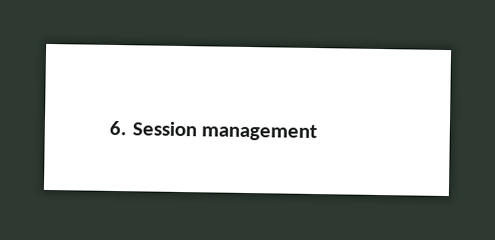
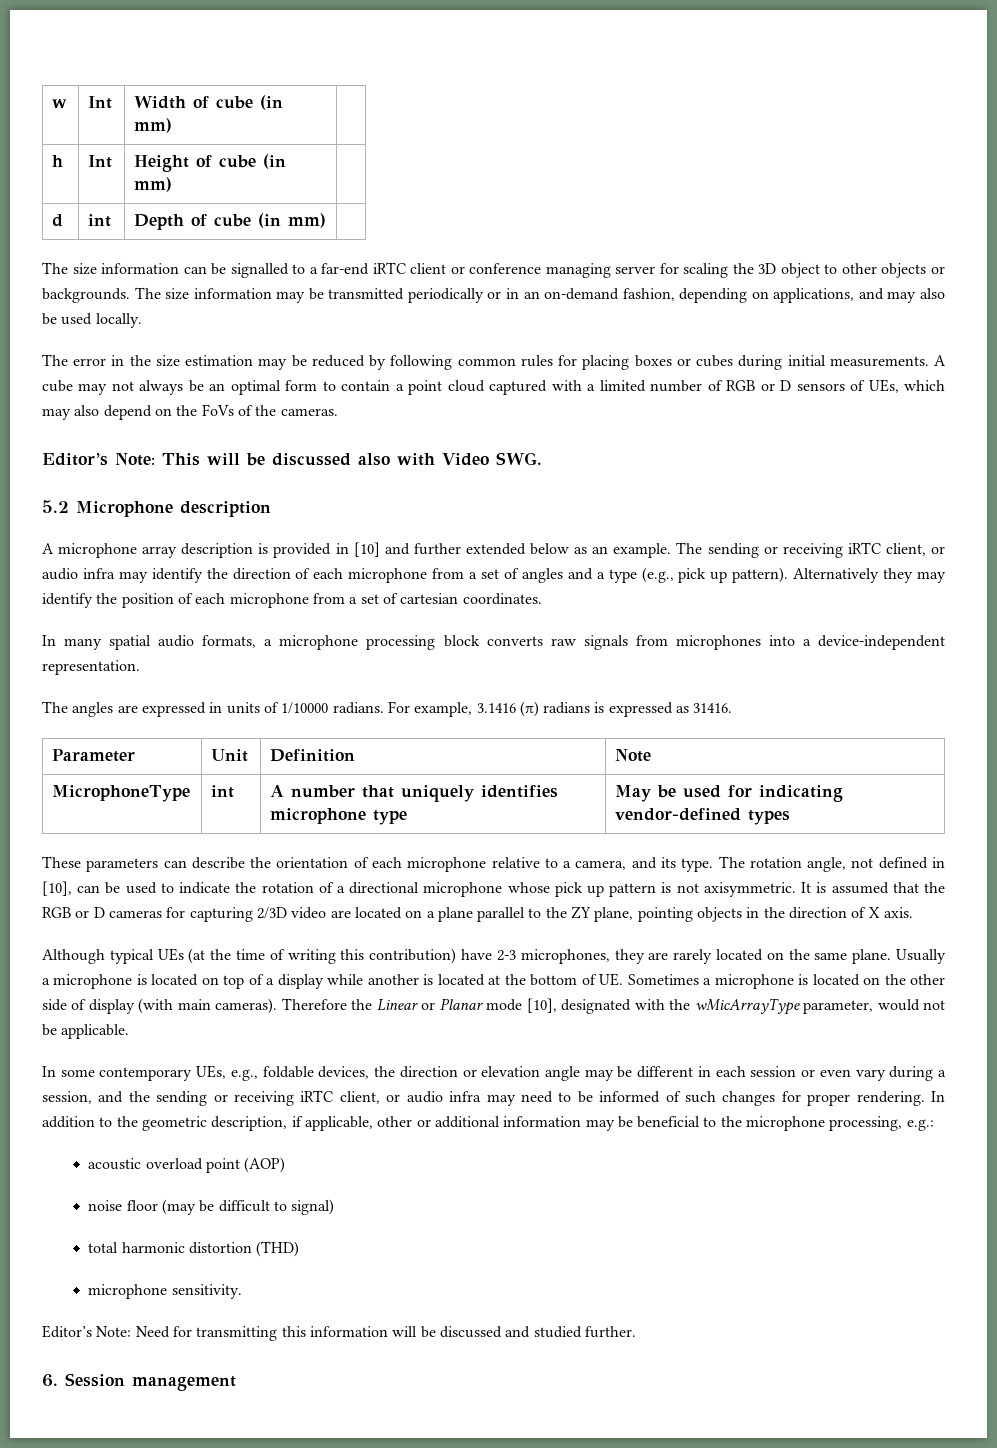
(109, 128) none -> [52,99,68,108] [88,96,113,109] [134,95,284,110] [134,118,173,133] [52,155,64,167] [88,155,113,168] [134,154,287,172] [134,177,173,192] [52,214,64,227] [88,214,112,227] [134,213,327,230] [42,262,945,278] [42,287,945,303] [42,313,142,328] [42,354,946,370] [42,379,946,395] [42,404,338,420] [42,452,542,466] [42,500,271,517] [42,542,945,558] [42,567,947,583] [42,593,542,608] [42,635,945,650] [42,660,140,675] [42,701,733,717] [52,749,136,762] [211,749,249,762] [270,749,356,762] [615,749,652,762] [52,785,191,802] [211,785,235,798] [270,785,559,802] [270,808,408,825] [615,785,844,802] [615,808,791,825] [42,856,946,872] [42,881,946,897] [42,906,914,922] [42,948,947,964] [42,973,946,989] [42,998,946,1015] [42,1024,130,1039] [42,1065,947,1081] [42,1090,945,1106] [42,1116,934,1131] [88,1157,286,1173] [88,1199,335,1215] [88,1241,300,1257] [88,1284,242,1299] [42,1325,636,1341] w | Int | Width of cube (in mm) | // h | Int | Height of cube (in mm) | // d | int | Depth of cube (in mm) | // The size information can be signalled to a far-end iRTC client or conference managing server for scaling the 3D object to other objects or backgrounds. The size information may be transmitted periodically or in an on-demand fashion, depending on applications, and may also be used locally. // The error in the size estimation may be reduced by following common rules for placing boxes or cubes during initial measurements. A cube may not always be an optimal form to contain a point cloud captured with a limited number of RGB or D sensors of UEs, which may also depend on the FoVs of the cameras. // Editor’s Note: This will be discussed also with Video SWG. // 5.2 Microphone description // A microphone array description is provided in [10] and further extended below as an example. The sending or receiving iRTC client, or audio infra may identify the direction of each microphone from a set of angles and a type (e.g., pick up pattern). Alternatively they may identify the position of each microphone from a set of cartesian coordinates. // In many spatial audio formats, a microphone processing block converts raw signals from microphones into a device-independent representation. // The angles are expressed in units of 1/10000 radians. For example, 3.1416 (π) radians is expressed as 31416. // Parameter | Unit | Definition | Note // MicrophoneType | int | A number that uniquely identifies microphone type | May be used for indicating vendor-defined types // These parameters can describe the orientation of each microphone relative to a camera, and its type. The rotation angle, not defined in [10], can be used to indicate the rotation of a directional microphone whose pick up pattern is not axisymmetric. It is assumed that the RGB or D cameras for capturing 2/3D video are located on a plane parallel to the ZY plane, pointing objects in the direction of X axis. // Although typical UEs (at the time of writing this contribution) have 2-3 microphones, they are rarely located on the same plane. Usually a microphone is located on top of a display while another is located at the bottom of UE. Sometimes a microphone is located on the other side of display (with main cameras). Therefore the Linear or Planar mode [10], designated with the wMicArrayType parameter, would not be applicable. // In some contemporary UEs, e.g., foldable devices, the direction or elevation angle may be different in each session or even vary during a session, and the sending or receiving iRTC client, or audio infra may need to be informed of such changes for proper rendering. In addition to the geometric description, if applicable, other or additional information may be beneficial to the microphone processing, e.g.: // acoustic overload point (AOP) // noise floor (may be difficult to signal) // total harmonic distortion (THD) // microphone sensitivity. // Editor’s Note: Need for transmitting this information will be discussed and studied further. //

